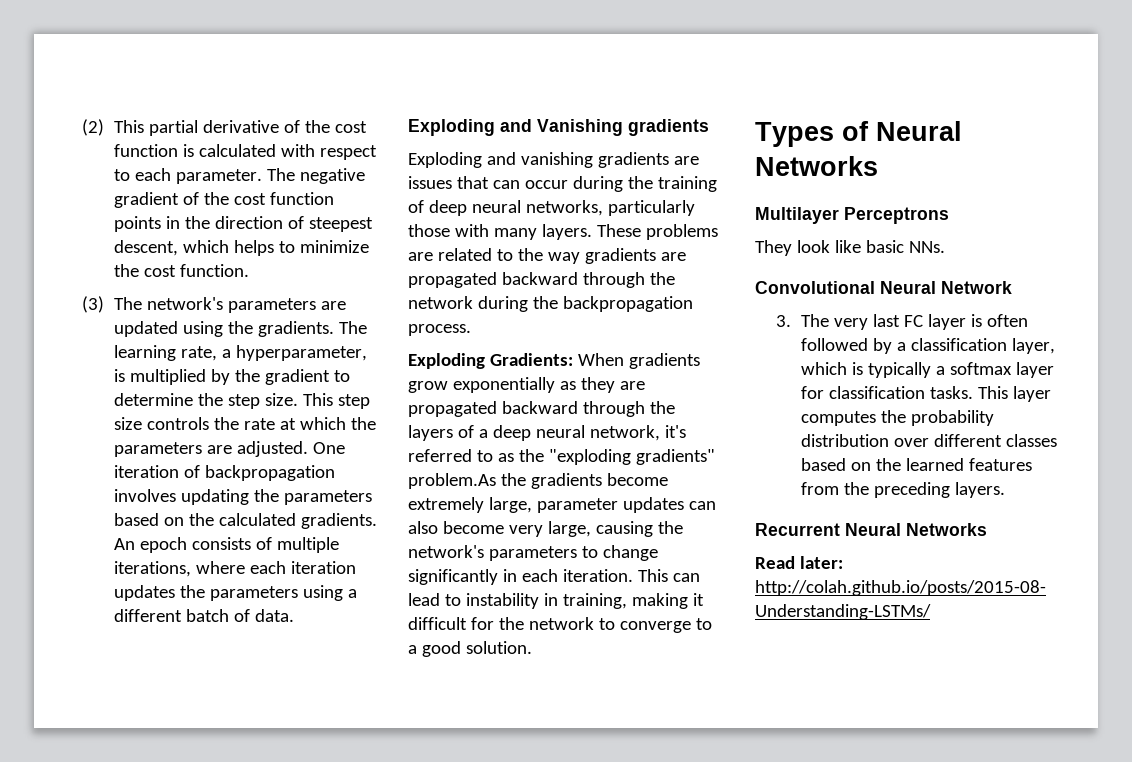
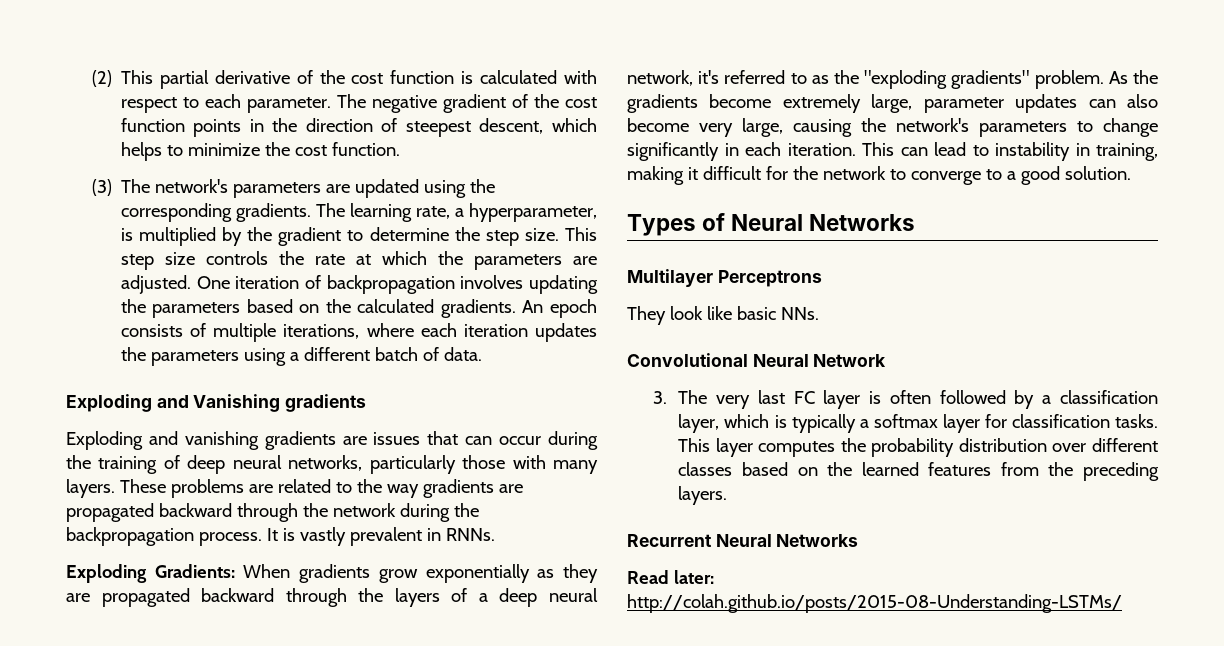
(253, 327) none -> [120,203,232,222] corresponding
(471, 330) none -> [266,527,495,546] It is vastly prevalent in RNNs.
[408,473,496,489] problem.As -> [1034,70,1128,89] problem. As

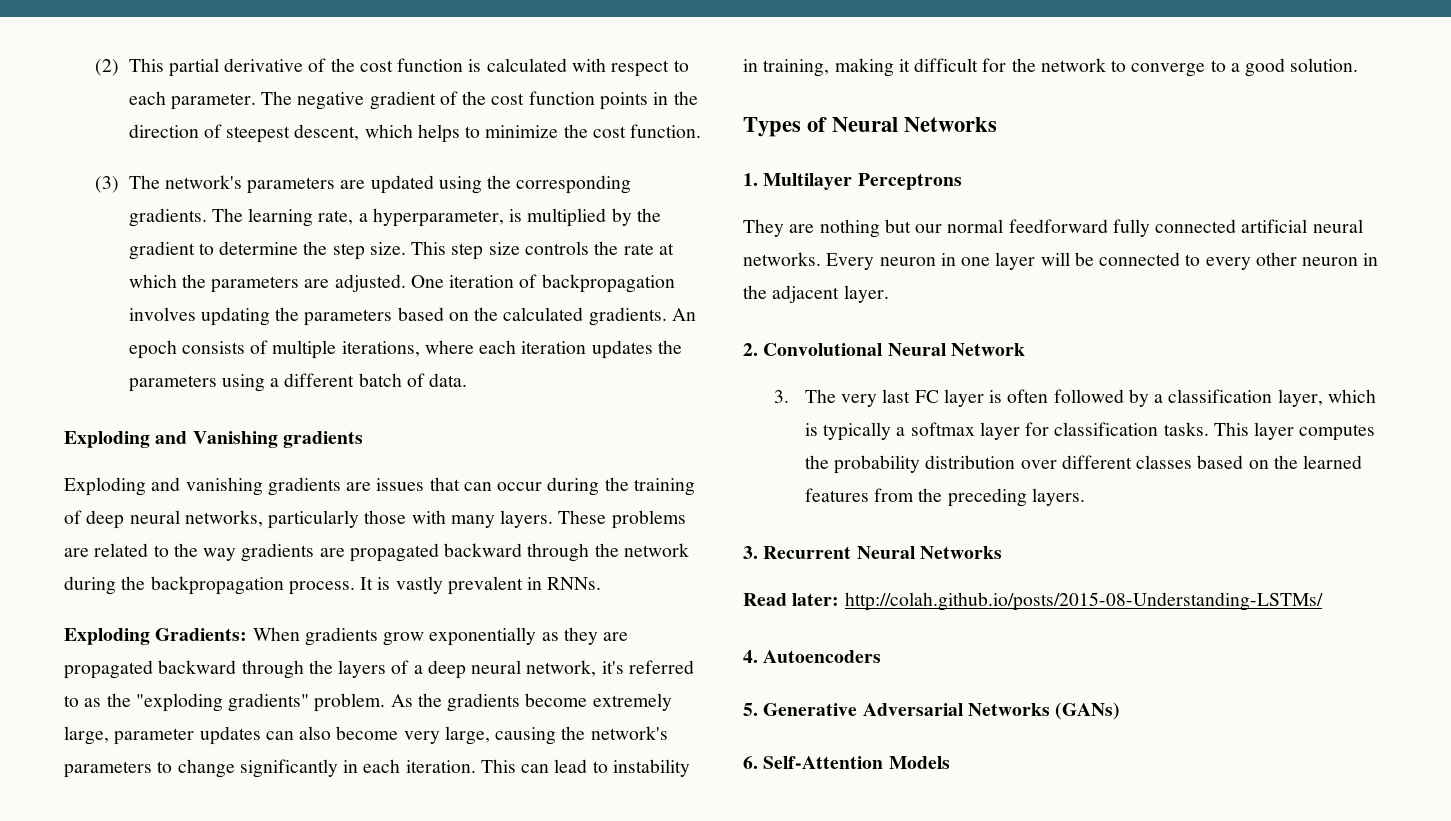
(916, 222) none -> [743,173,758,186] 1.
[669,306,819,320] look like basic NNs. // -> [789,219,1363,238] [743,252,1379,270] [743,285,889,303] [743,343,758,356] are nothing but our normal feedforward fully connected artificial neural networks. Every neuron in one layer will be connected to every other neuron in the adjacent layer. // 2.
(728, 495) none -> [743,546,758,559] 3.
(1122, 603) none -> [743,650,882,663] [743,702,1121,720] [743,756,950,769] // 4. Autoencoders // 5. Generative Adversarial Networks (GANs) // 6. Self-Attention Models

